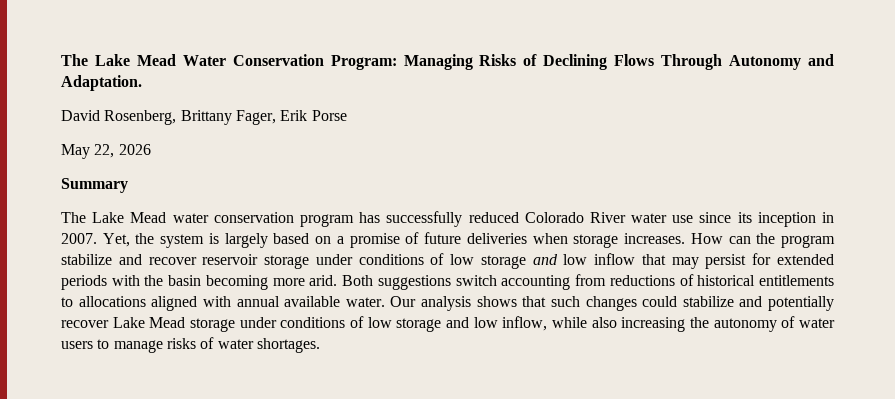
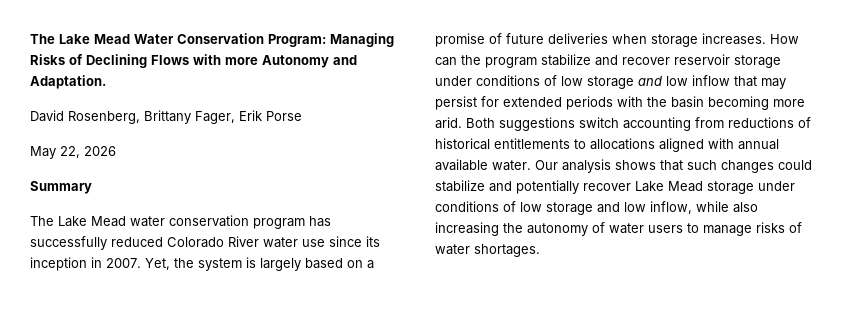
[661,54,723,70] Through -> [193,54,258,65] with more

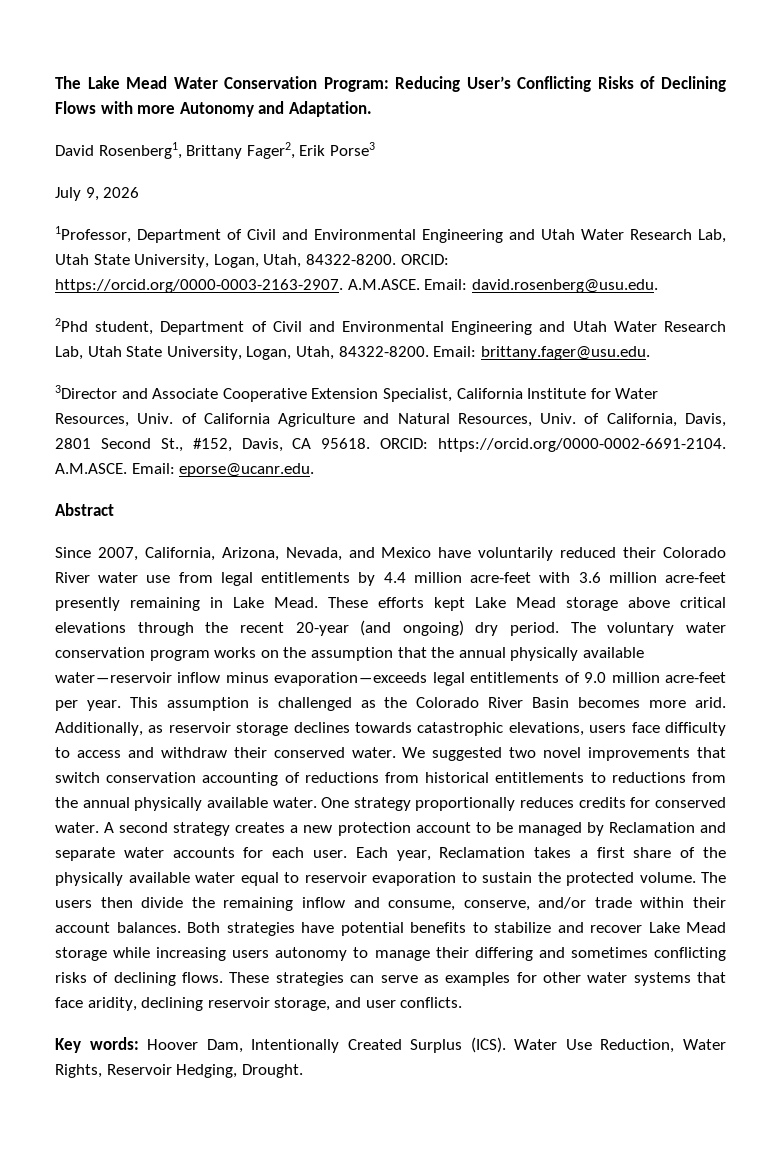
[330,33,394,47] Managing -> [395,76,592,92] Reducing User’s Conflicting
[68,110,302,124] [30,146,116,159] [30,181,92,194] [30,215,331,229] [30,236,380,250] [30,257,374,271] [435,33,799,47] [435,54,781,68] [435,75,786,89] [435,96,805,110] [435,117,811,131] [435,138,779,152] [435,159,812,173] [435,180,579,194] Rosenberg, Brittany Fager, Erik Porse // May 22, 2026 // Summary // The Lake Mead water conservation program has successfully reduced Colorado River water use since its inception in 2007. Yet, the system is largely based on a promise of future deliveries when storage increases. How can the program stabilize and recover reservoir storage under conditions of low storage and low inflow that may persist for extended periods with the basin becoming more arid. Both suggestions switch accounting from reductions of historical entitlements to allocations aligned with annual available water. Our analysis shows that such changes could stabilize and potentially -> [98,142,375,159] [55,187,140,201] [55,226,726,243] [55,254,449,268] [55,279,658,293] [55,318,726,335] [55,346,650,360] [55,385,659,402] [55,413,726,427] [55,438,726,452] [55,463,315,477] [55,503,114,516] [55,547,726,561] [55,572,726,586] [55,597,726,611] [55,620,726,636] [55,647,644,661] [55,672,727,686] [55,697,726,711] [55,722,726,736] [55,747,726,761] [55,772,726,786] [55,797,726,811] [55,822,726,836] [55,847,727,861] [55,872,726,886] [55,897,727,911] [55,922,584,936] Rosenberg1, Brittany Fager2, Erik Porse3 // July 9, 2026 // 1Professor, Department of Civil and Environmental Engineering and Utah Water Research Lab, Utah State University, Logan, Utah, 84322-8200. ORCID: https://orcid.org/0000-0003-2163-2907. A.M.ASCE. Email: david.rosenberg@usu.edu. // 2Phd student, Department of Civil and Environmental Engineering and Utah Water Research Lab, Utah State University, Logan, Utah, 84322-8200. Email: brittany.fager@usu.edu. // 3Director and Associate Cooperative Extension Specialist, California Institute for Water Resources, Univ. of California Agriculture and Natural Resources, Univ. of California, Davis, 2801 Second St., #152, Davis, CA 95618. ORCID: https://orcid.org/0000-0002-6691-2104. A.M.ASCE. Email: eporse@ucanr.edu. // Abstract // Since 2007, California, Arizona, Nevada, and Mexico have voluntarily reduced their Colorado River water use from legal entitlements by 4.4 million acre-feet with 3.6 million acre-feet presently remaining in Lake Mead. These efforts kept Lake Mead storage above critical elevations through the recent 20-year (and ongoing) dry period. The voluntary water conservation program works on the assumption that the annual physically available water―reservoir inflow minus evaporation―exceeds legal entitlements of 9.0 million acre-feet per year. This assumption is challenged as the Colorado River Basin becomes more arid. Additionally, as reservoir storage declines towards catastrophic elevations, users face difficulty to access and withdraw their conserved water. We suggested two novel improvements that switch conservation accounting of reductions from historical entitlements to reductions from the annual physically available water. One strategy proportionally reduces credits for conserved water. A second strategy creates a new protection account to be managed by Reclamation and separate water accounts for each user. Each year, Reclamation takes a first share of the physically available water equal to reservoir evaporation to sustain the protected volume. The users then divide the remaining inflow and consume, conserve, and/or trade within their account balances. Both strategies have potential benefits to stabilize and
[758,181,795,191] [435,201,758,215] [435,222,802,236] [435,244,540,257] under conditions of low storage and low inflow, while also increasing the autonomy of water users to manage risks of water shortages. -> [113,947,726,961] [55,972,726,986] [55,997,463,1011] [55,1037,726,1053] [55,1064,303,1078] while increasing users autonomy to manage their differing and sometimes conflicting risks of declining flows. These strategies can serve as examples for other water systems that face aridity, declining reservoir storage, and user conflicts. // Key words: Hoover Dam, Intentionally Created Surplus (ICS). Water Use Reduction, Water Rights, Reservoir Hedging, Drought.

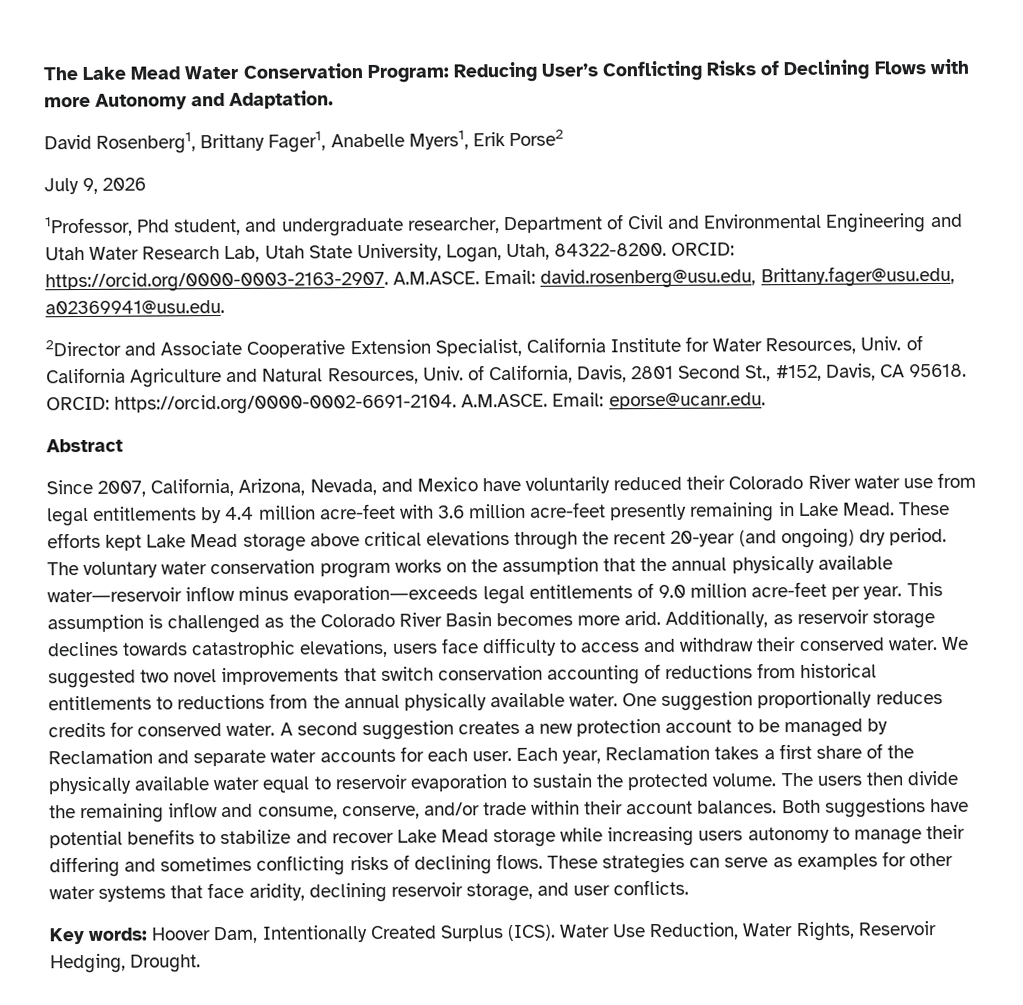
[246,142,375,159] Fager2, Erik Porse3 -> [268,129,564,153] Fager1, Anabelle Myers1, Erik Porse2
(131, 234) none -> [137,217,500,237] Phd student, and undergraduate researcher,
[471,279,658,293] [55,318,726,335] [55,346,650,360] [55,385,117,399] david.rosenberg@usu.edu. // 2Phd student, Department of Civil and Environmental Engineering and Utah Water Research Lab, Utah State University, Logan, Utah, 84322-8200. Email: brittany.fager@usu.edu. // 3Director -> [540,265,955,289] [45,299,225,315] [45,339,121,357] david.rosenberg@usu.edu, Brittany.fager@usu.edu, a02369941@usu.edu. // 2Director
[353,797,411,811] strategy -> [661,691,754,711] suggestion
[173,822,231,836] strategy -> [361,720,454,741] suggestion
[226,922,295,936] strategies -> [824,798,926,818] suggestions

